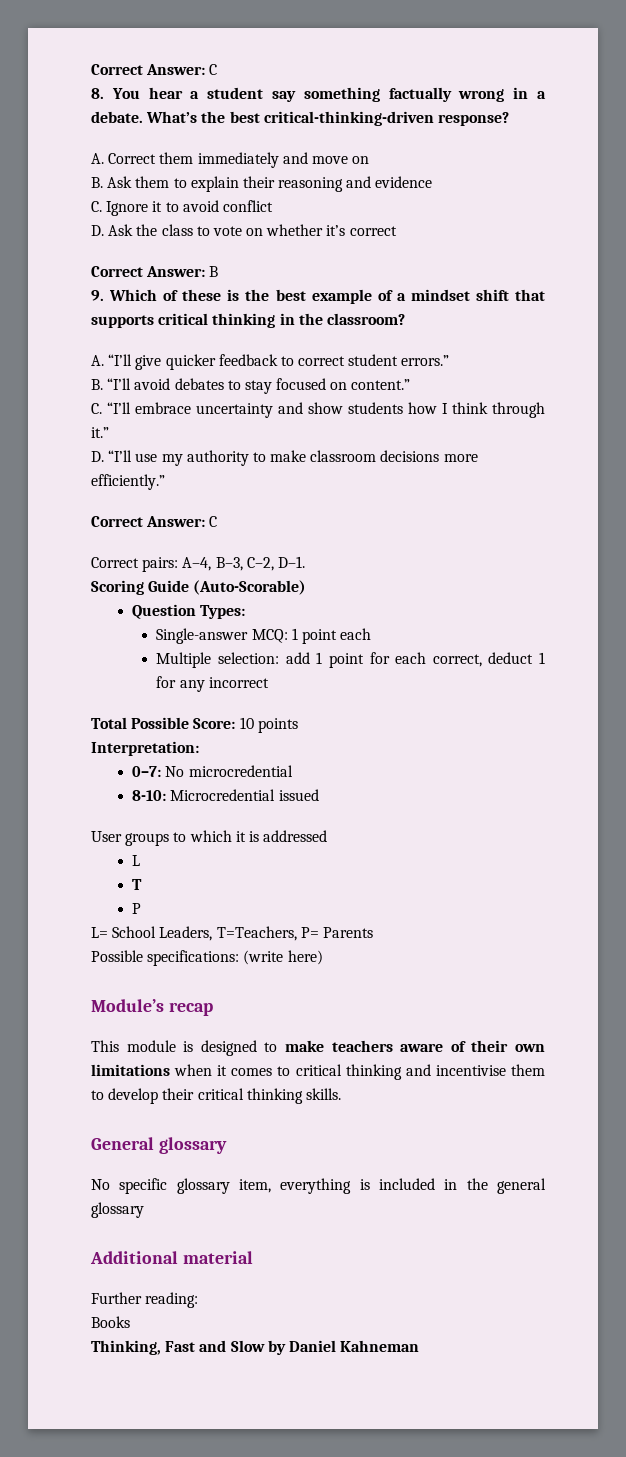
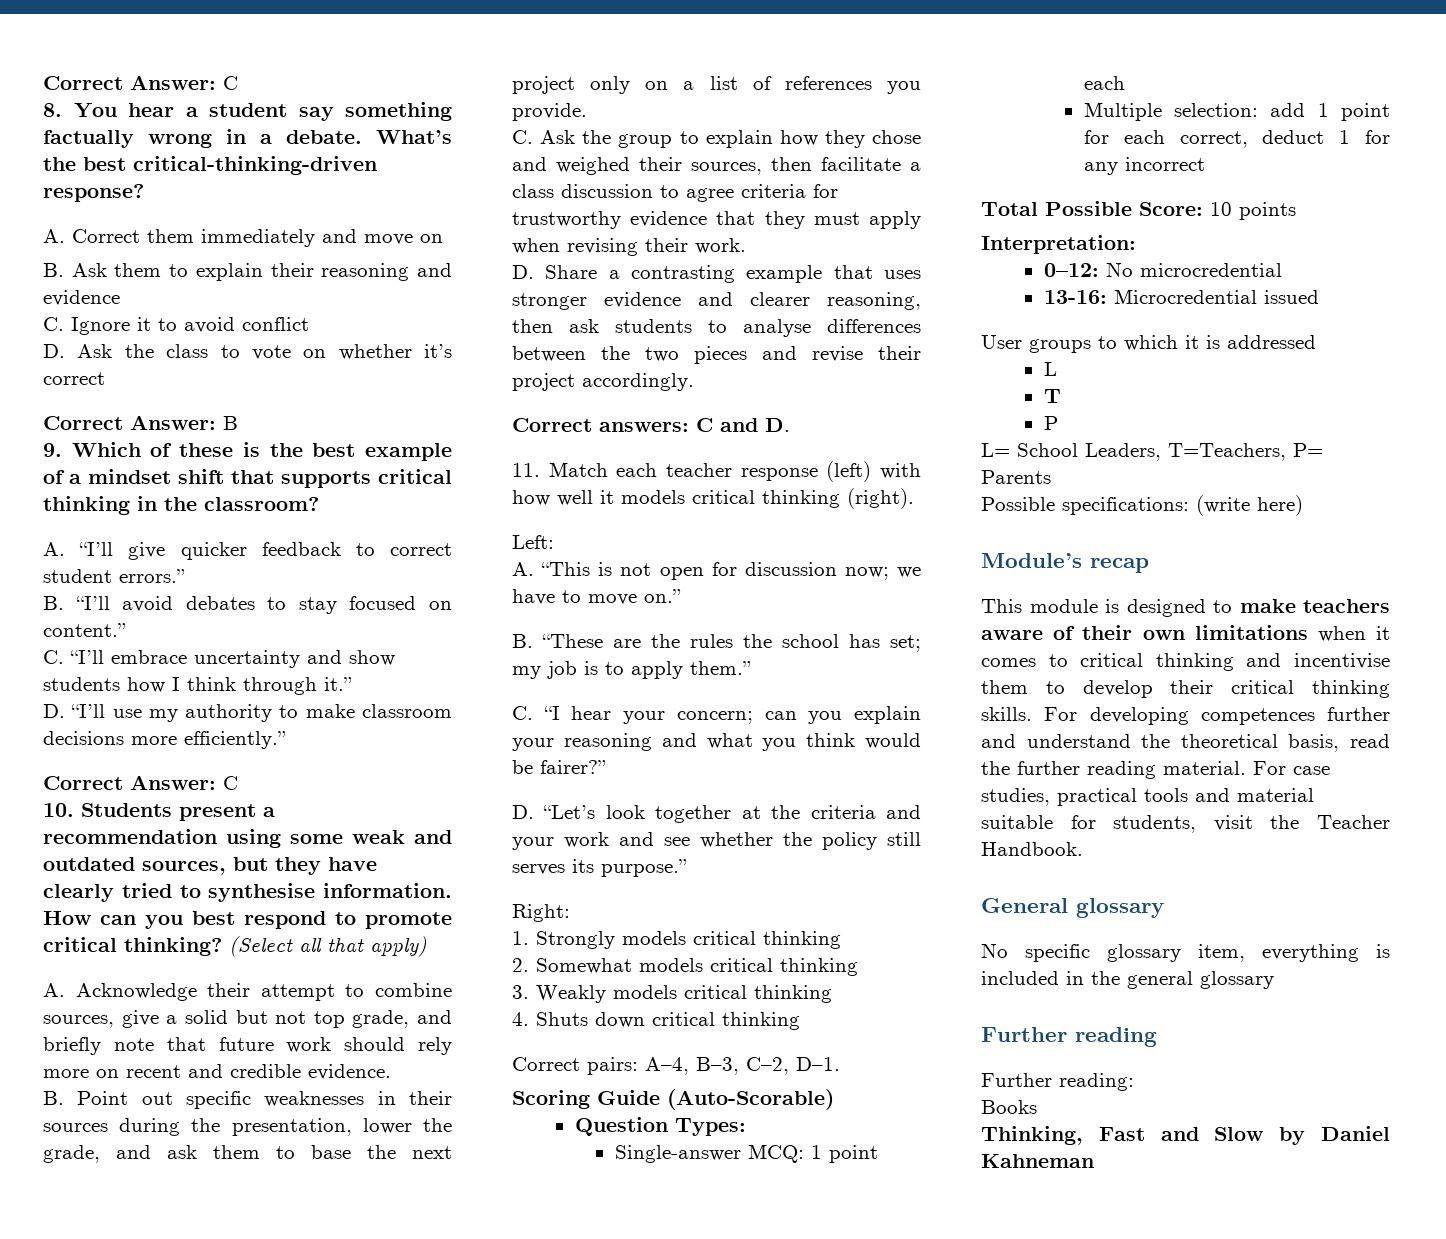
(218, 521) none -> [43,803,275,821] [43,829,452,848] [43,857,377,875] [43,883,452,902] [43,911,452,929] [43,936,427,957] [43,983,452,1001] [43,1010,452,1028] [43,1037,452,1055] [43,1064,391,1080] [43,1091,452,1109] [43,1118,452,1136] [43,1145,452,1163] [512,76,921,94] [512,103,587,121] [512,130,921,148] [512,157,921,175] [512,184,838,202] [512,211,921,229] [512,238,746,256] [512,265,921,283] [512,292,921,310] [512,319,921,337] [512,346,921,364] [512,373,694,391] [512,418,790,432] [512,461,921,482] [512,488,914,509] [512,535,554,549] [512,562,921,580] [512,589,681,605] [512,634,921,652] [512,661,751,679] [512,706,921,724] [512,733,921,751] [512,760,606,774] [512,805,921,823] [512,832,921,850] [512,859,687,877] [512,904,570,922] [512,931,841,949] [512,958,858,976] [512,985,832,1003] [512,1012,800,1030] // 10. Students present a recommendation using some weak and outdated sources, but they have clearly tried to synthesise information. How can you best respond to promote critical thinking? (Select all that apply) // A. Acknowledge their attempt to combine sources, give a solid but not top grade, and briefly note that future work should rely more on recent and credible evidence. // B. Point out specific weaknesses in their sources during the presentation, lower the grade, and ask them to base the next project only on a list of references you provide. // C. Ask the group to explain how they chose and weighed their sources, then facilitate a class discussion to agree criteria for trustworthy evidence that they must apply when revising their work. // D. Share a contrasting example that uses stronger evidence and clearer reasoning, then ask students to analyse differences between the two pieces and revise their project accordingly. // Correct answers: C and D. // 11. Match each teacher response (left) with how well it models critical thinking (right). // Left: // A. “This is not open for discussion now; we have to move on.” // B. “These are the rules the school has set; my job is to apply them.” // C. “I hear your concern; can you explain your reasoning and what you think would be fairer?” // D. “Let’s look together at the criteria and your work and see whether the policy still serves its purpose.” // Right: // 1. Strongly models critical thinking // 2. Somewhat models critical thinking // 3. Weakly models critical thinking // 4. Shuts down critical thinking
[132,766,162,777] 0–7: -> [1043,263,1099,277] 0–12:
[132,790,167,801] 8-10: -> [1043,290,1107,304] 13-16:
(341, 1094) none -> [1044,707,1390,725] [981,734,1390,752] [981,761,1330,779] [981,788,1314,806] [981,815,1390,833] [981,842,1083,856] For developing competences further and understand the theoretical basis, read the further reading material. For case studies, practical tools and material suitable for students, visit the Teacher Handbook.
[90,1251,253,1264] Additional material -> [981,1027,1157,1047] Further reading

